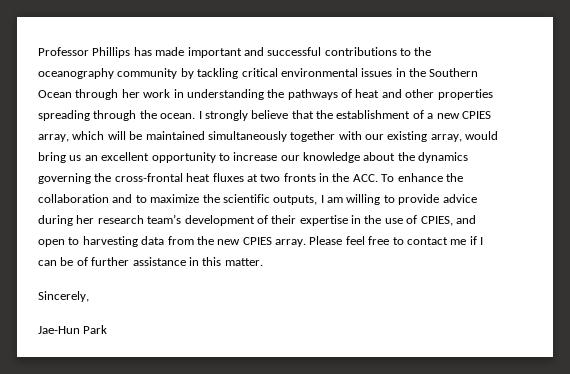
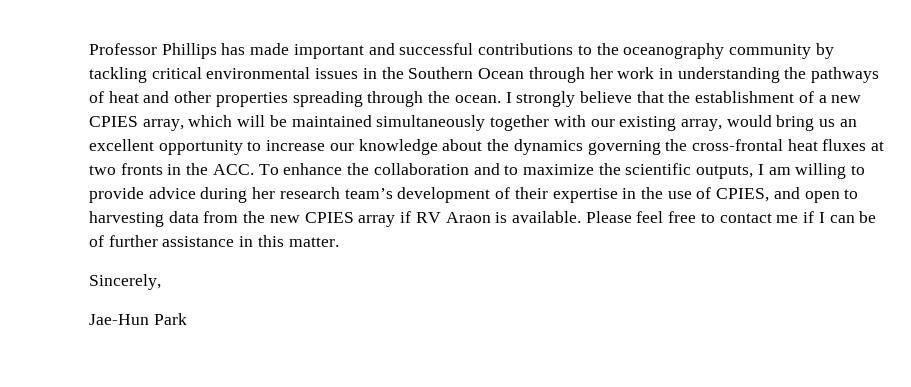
[275,239,306,247] array. -> [358,211,581,227] array if RV Araon is available.

